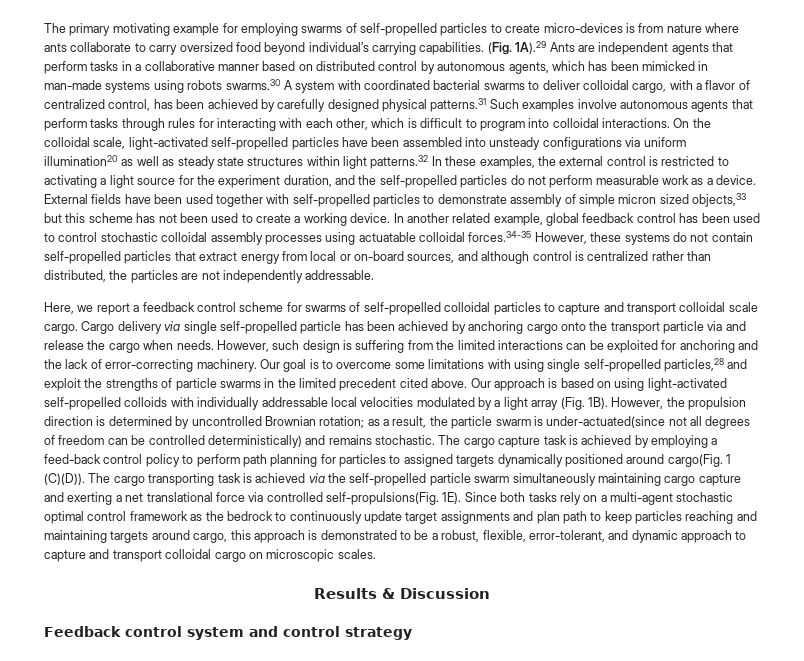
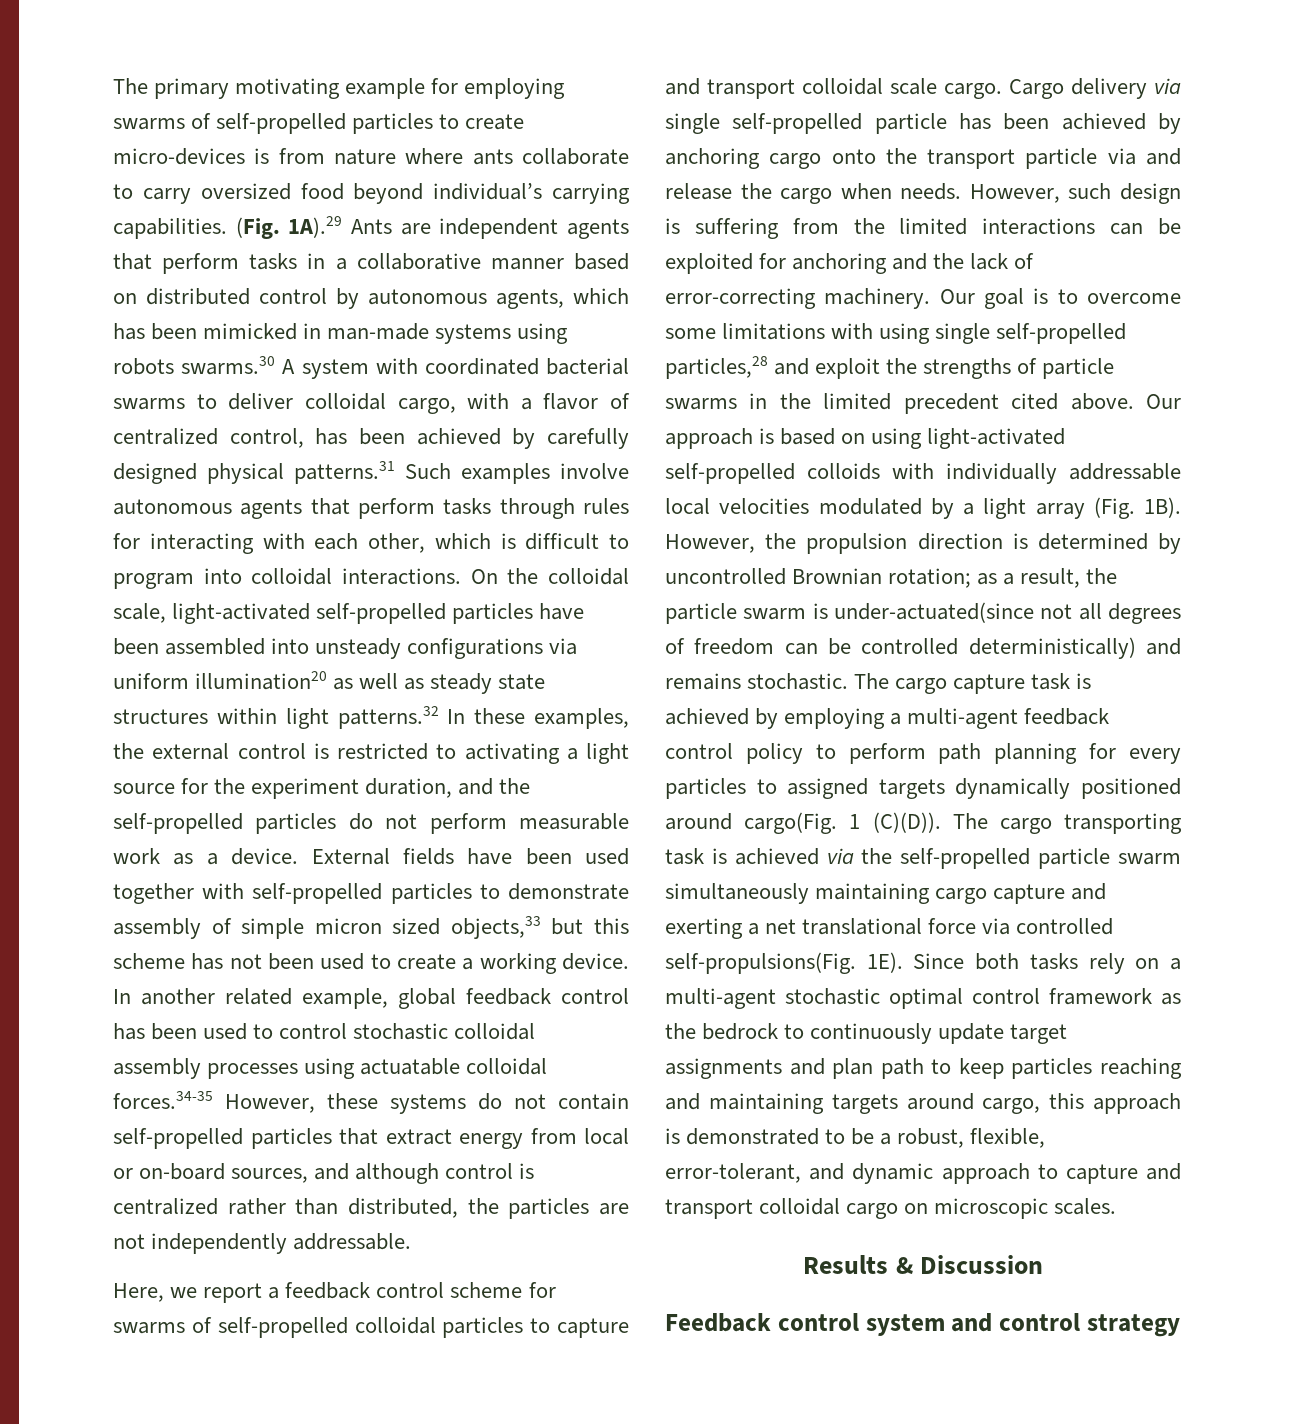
[44,454,101,464] feed-back -> [907,708,1110,729] multi-agent feedback
(336, 459) none -> [1129,748,1181,764] every

